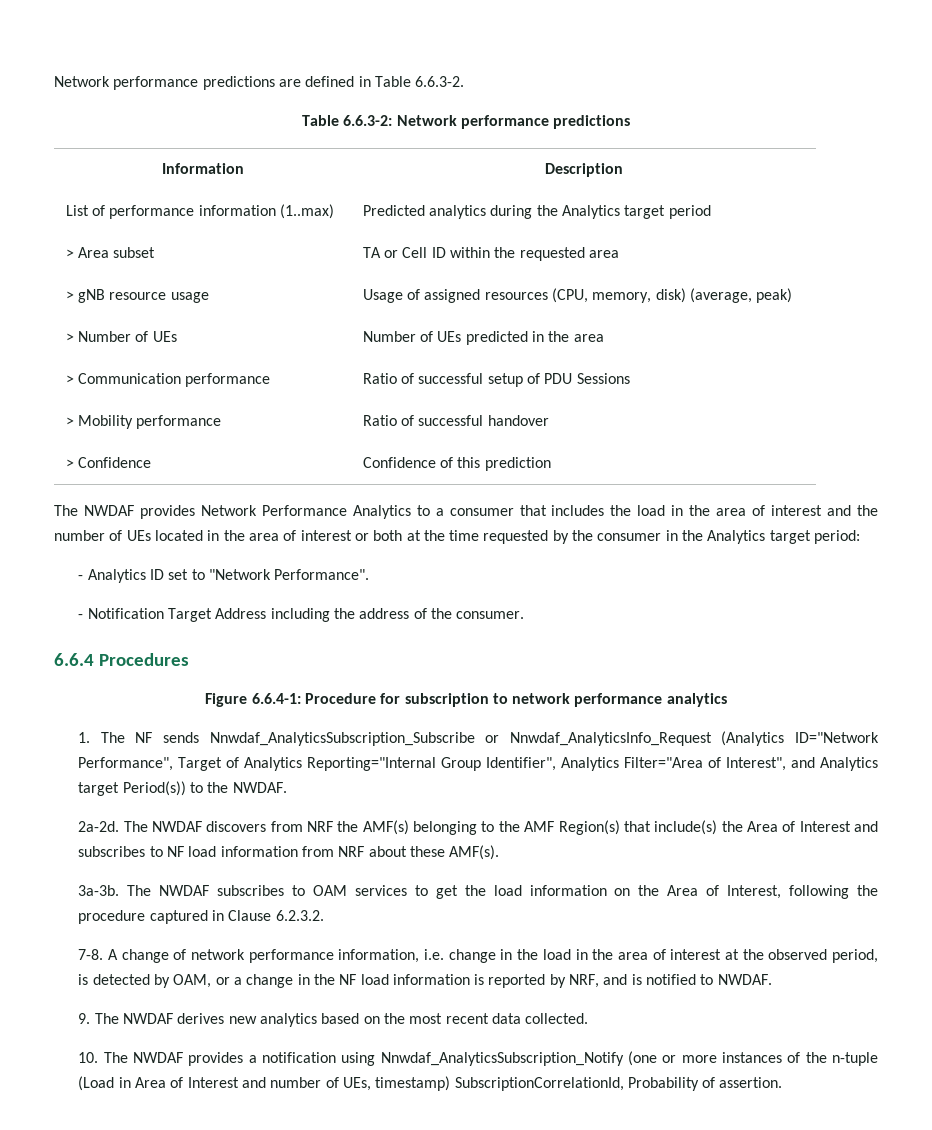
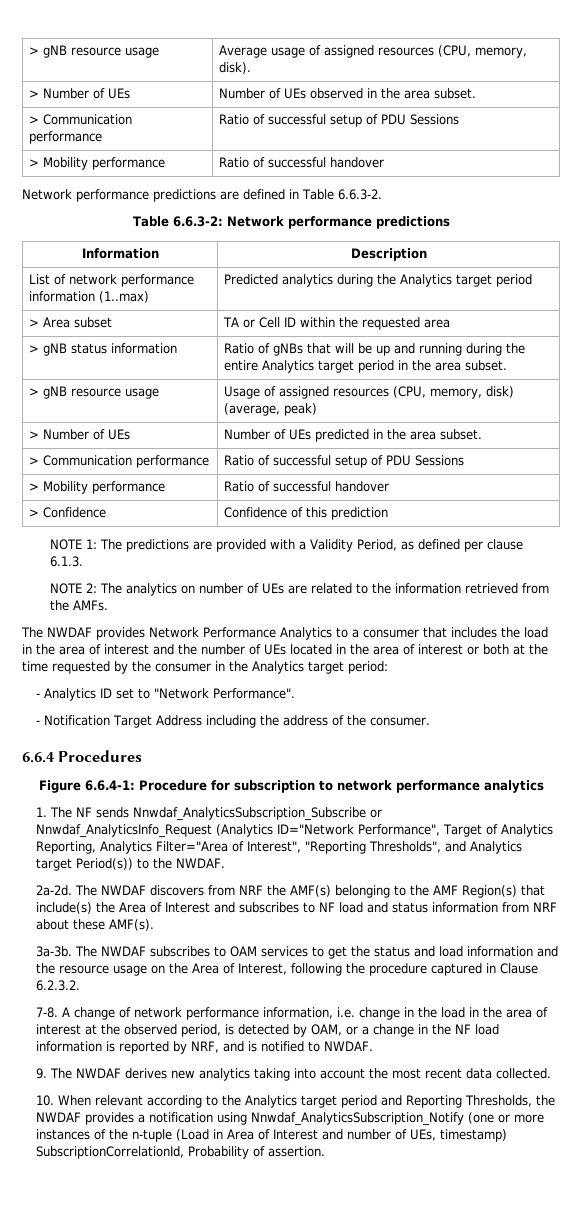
(54, 81) none -> [29,45,160,58] [219,45,528,58] [219,62,252,74] [29,88,131,99] [219,88,477,99] [29,114,133,125] [29,131,103,144] [219,114,460,127] [29,157,166,170] [219,157,385,168] > gNB resource usage | Average usage of assigned resources (CPU, memory, disk). // > Number of UEs | Number of UEs observed in the area subset. // > Communication performance | Ratio of successful setup of PDU Sessions // > Mobility performance | Ratio of successful handover //
(105, 210) none -> [69,274,118,285] network
(619, 254) none -> [29,343,178,356] [224,343,526,356] [224,360,508,373] // > gNB status information | Ratio of gNBs that will be up and running during the entire Analytics target period in the area subset.
(604, 338) none -> [440,429,483,440] subset.
(551, 464) none -> [50,539,524,552] [50,556,84,567] [50,583,550,596] [50,600,109,611] // NOTE 1: The predictions are provided with a Validity Period, as defined per clause 6.1.3. // NOTE 2: The analytics on number of UEs are related to the information retrieved from the AMFs.
[307,757,557,771] Reporting="Internal Group Identifier", -> [36,841,97,854] Reporting,
(787, 764) none -> [305,841,442,854] "Reporting Thresholds",
(217, 851) none -> [367,902,429,913] and status
[493,885,607,896] load information -> [374,946,559,957] [36,963,148,976] status and load information and the resource usage
[321,1013,380,1024] based on -> [254,1068,366,1081] taking into account
[103,1052,128,1063] The -> [58,1095,556,1108] When relevant according to the Analytics target period and Reporting Thresholds, the

